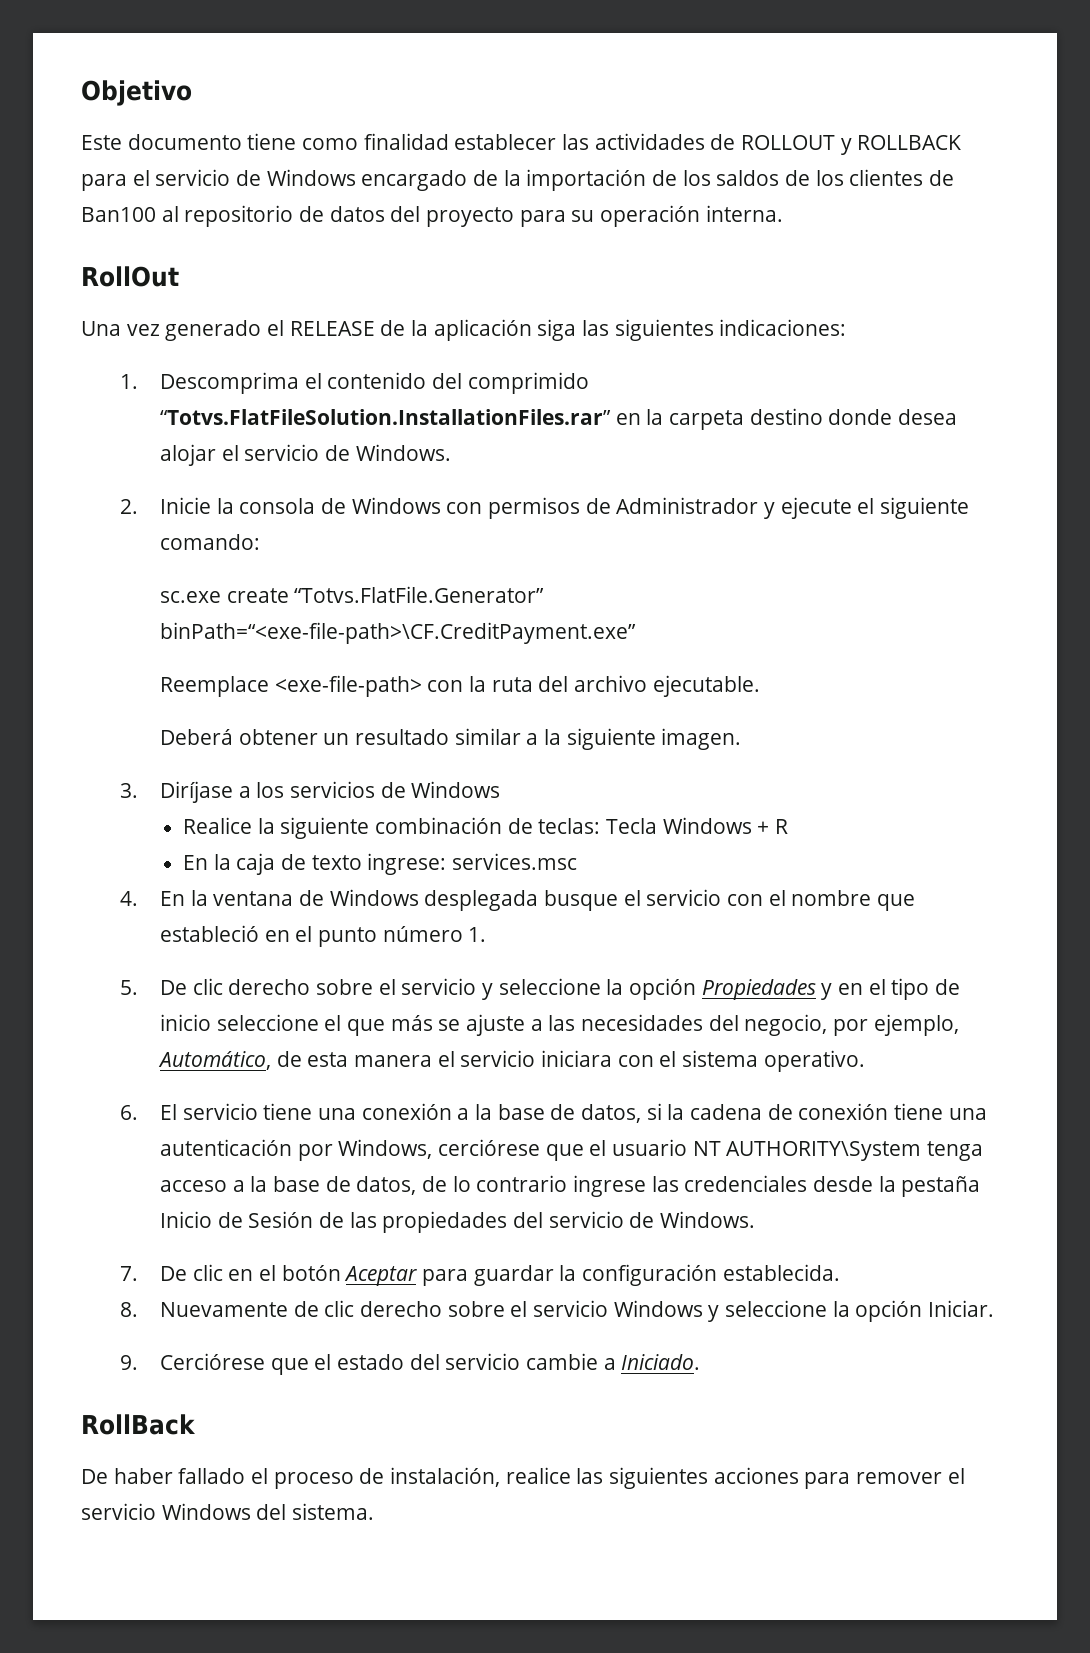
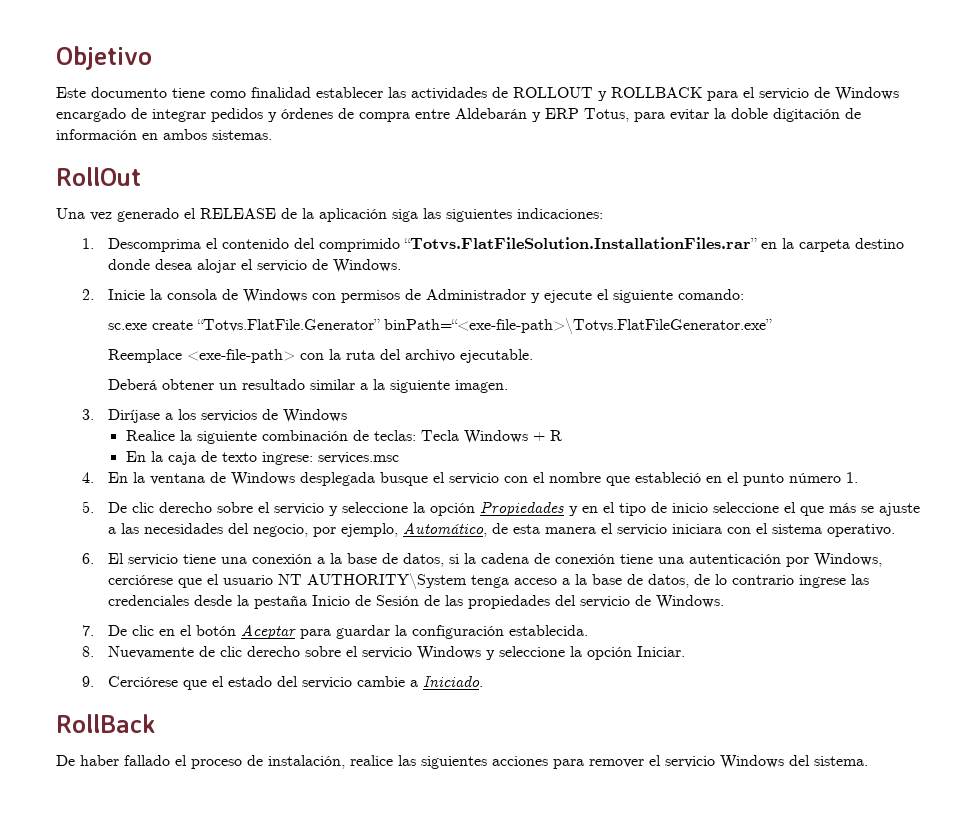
[503,169,955,191] [81,205,783,227] la importación de los saldos de los clientes de Ban100 al repositorio de datos del proyecto para su operación interna. -> [152,108,861,122] [56,129,272,140] integrar pedidos y órdenes de compra entre Aldebarán y ERP Totus, para evitar la doble digitación de información en ambos sistemas.
[159,622,636,644] binPath=“<exe-file-path>\CF.CreditPayment.exe” -> [384,318,773,334] binPath=“<exe-file-path>\Totvs.FlatFileGenerator.exe”

